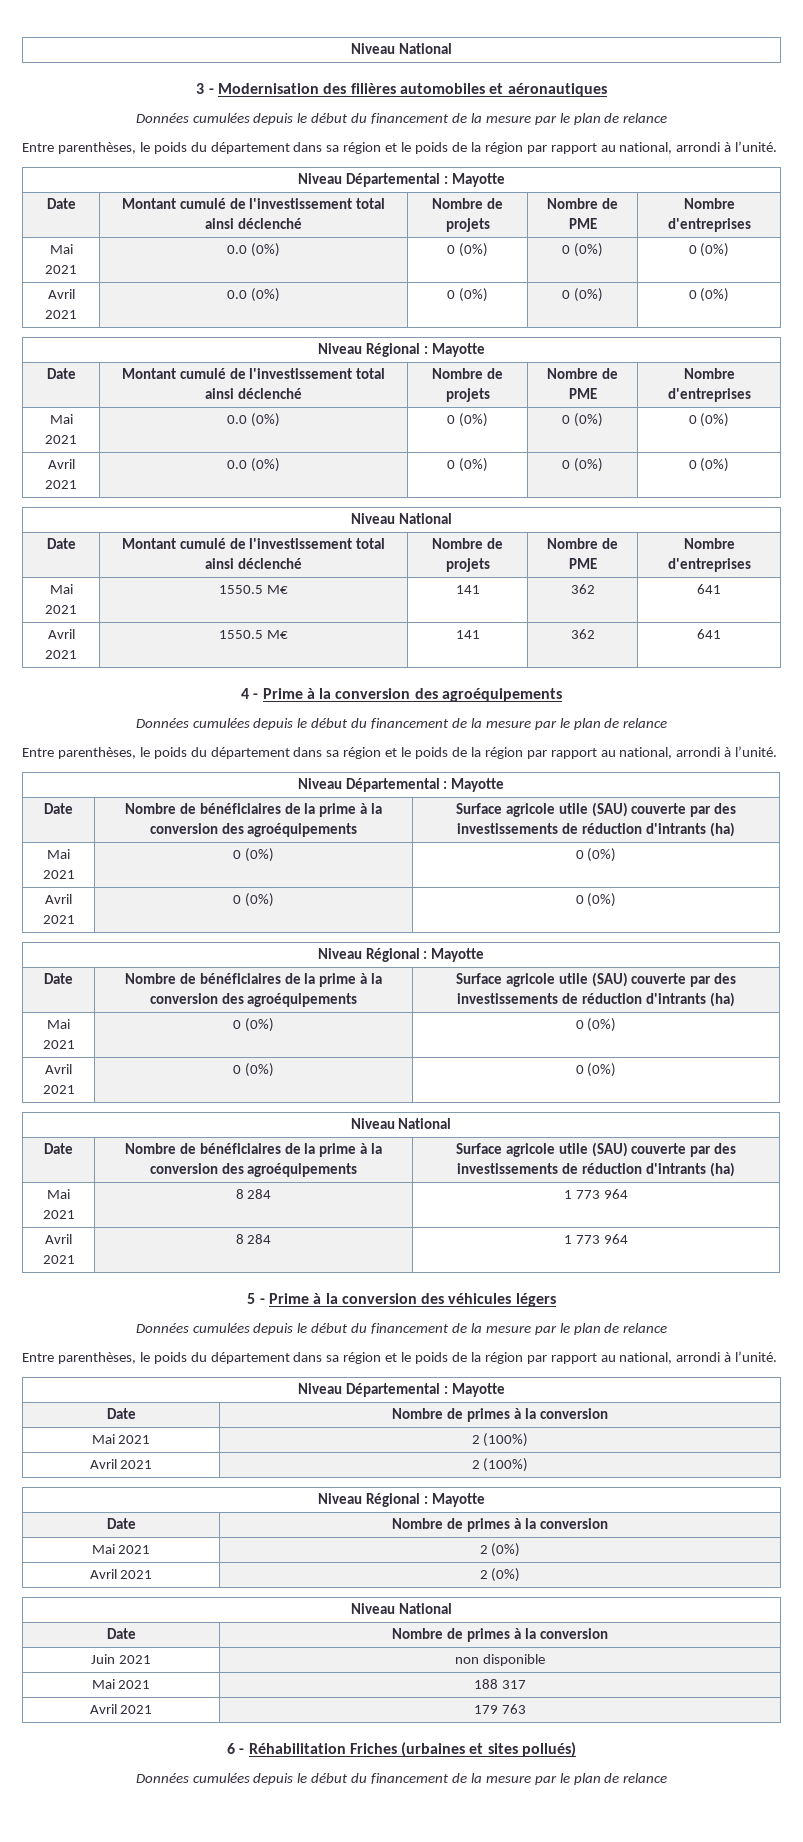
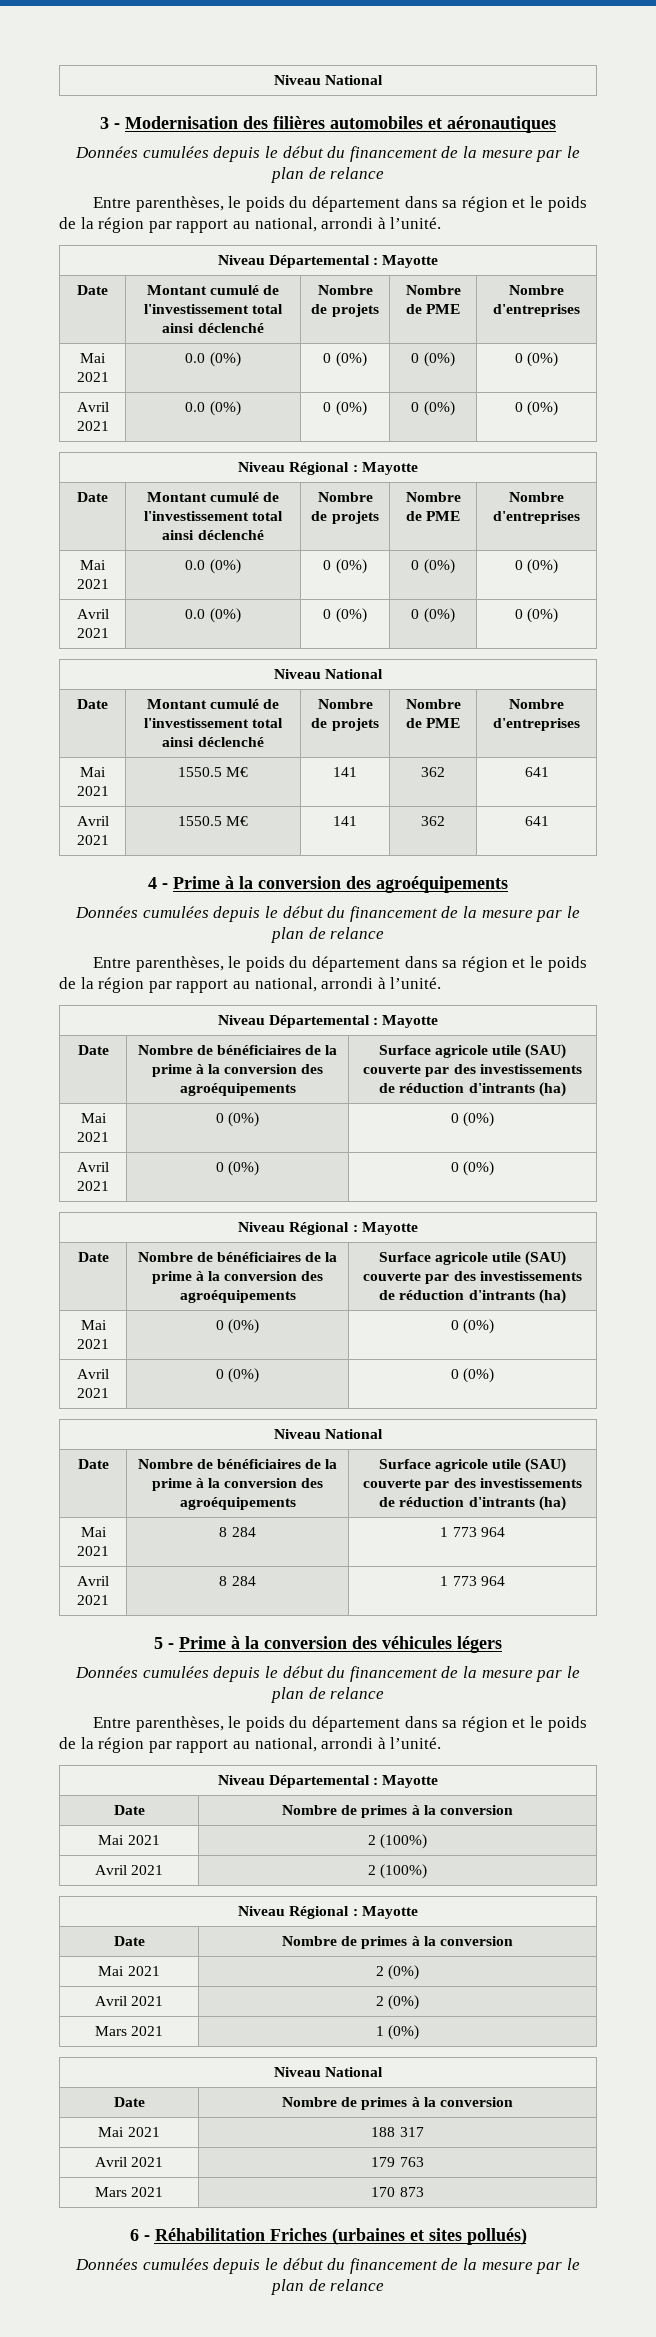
(521, 1575) none -> [94,2026,164,2036] [375,2025,420,2040] // Mars 2021 | 1 (0%)
[91,1654,151,1664] [455,1654,545,1666] // Juin 2021 | non disponible -> (513, 2102) none
(526, 1709) none -> [94,2187,164,2197] [371,2187,424,2197] // Mars 2021 | 170 873

